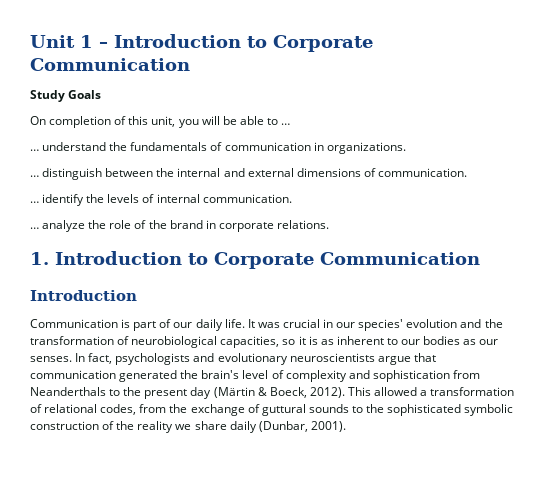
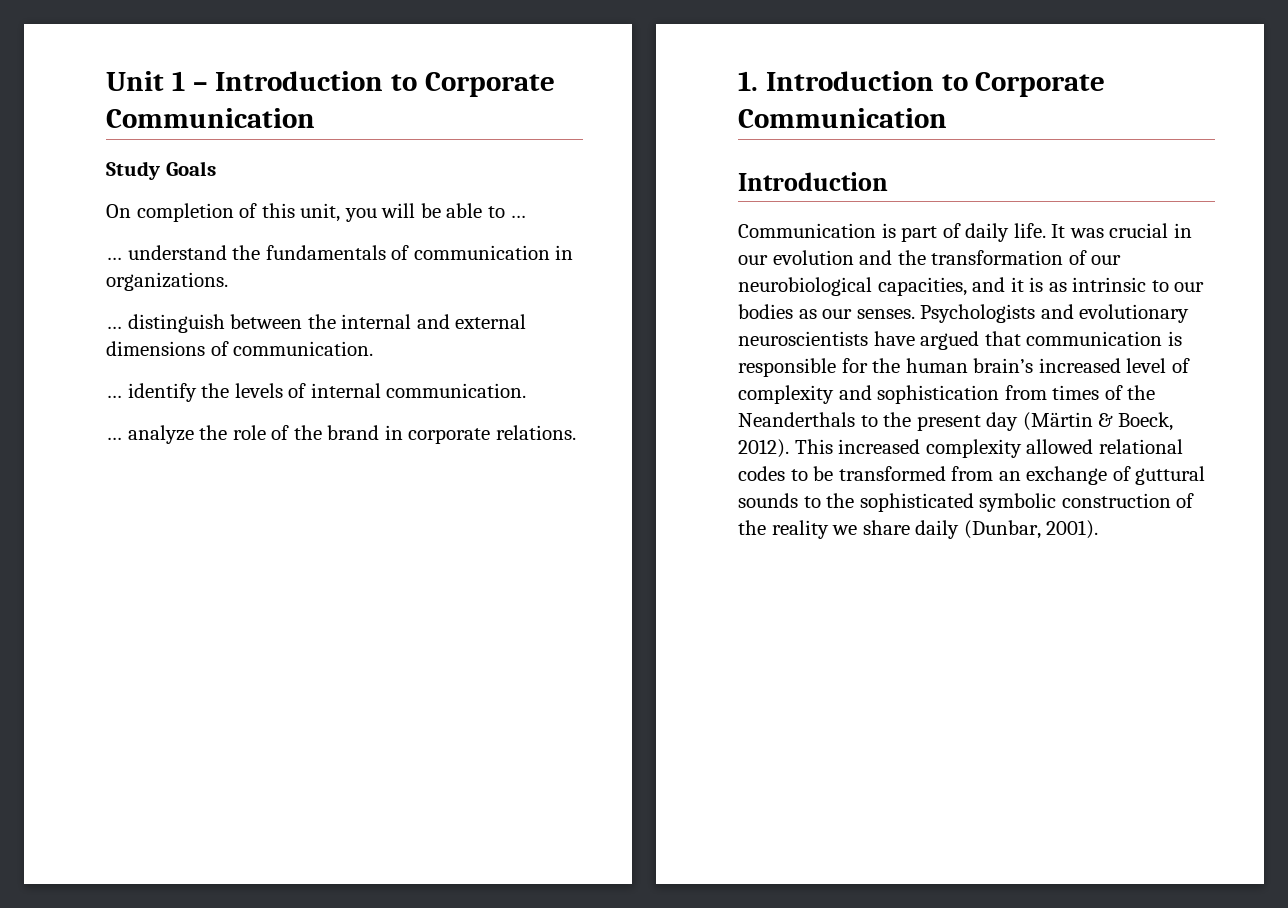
[173,322,193,328] our -> (961, 230) none
[358,319,404,331] species' -> (768, 260) none
(130, 340) none -> [1091,255,1122,265] our
[282,339,296,345] so -> [972,277,1006,292] and
[336,336,384,345] inherent -> [1072,277,1147,292] intrinsic
[75,353,436,365] [30,370,240,382] In fact, psychologists and evolutionary neuroscientists argue that communication generated the brain's -> [920,304,1190,323] [738,331,1182,350] [738,358,1121,377] Psychologists and evolutionary neuroscientists have argued that communication is responsible for the human brain’s increased
(480, 374) none -> [1052,385,1156,400] times of the
[374,387,515,396] [30,404,188,415] allowed a transformation of relational codes, from the -> [838,439,1183,458] [738,466,1021,481] increased complexity allowed relational codes to be transformed from an

